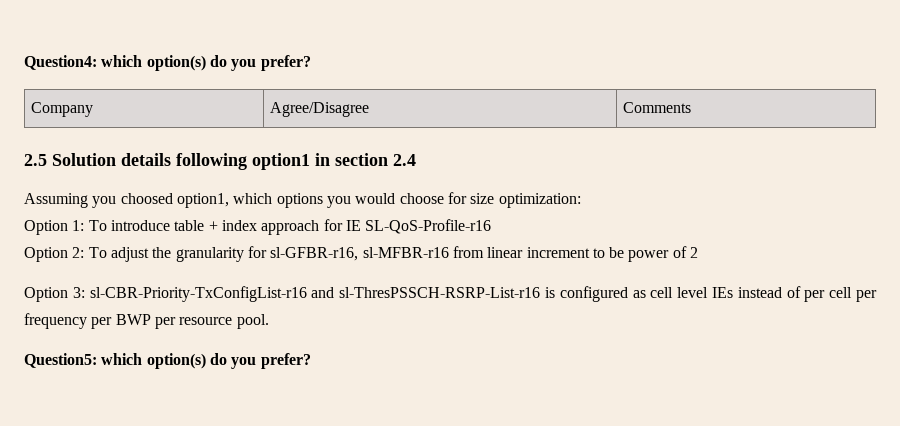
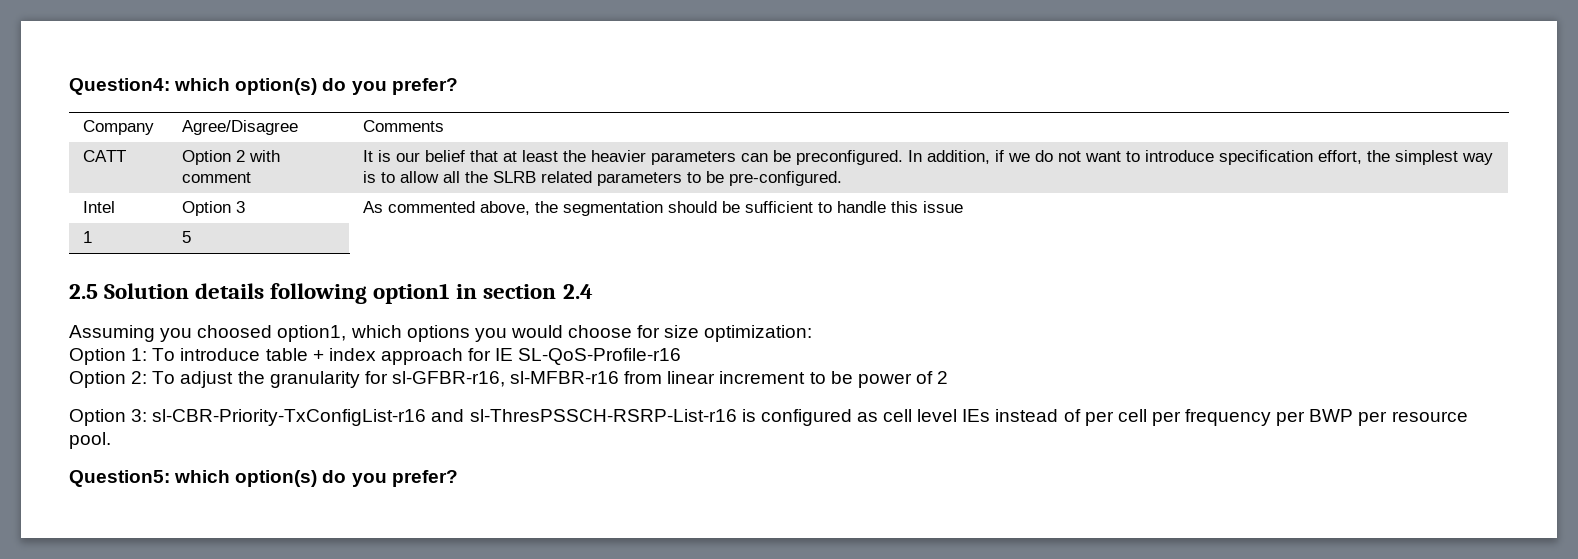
(692, 107) none -> [82,150,126,162] [181,150,280,165] [181,172,251,183] [362,150,1493,165] [362,171,842,186] [82,201,115,213] [181,201,245,216] [362,201,963,216] [82,231,92,243] [181,231,191,243] // CATT | Option 2 with comment | It is our belief that at least the heavier parameters can be preconfigured. In addition, if we do not want to introduce specification effort, the simplest way is to allow all the SLRB related parameters to be pre-configured. // Intel | Option 3 | As commented above, the segmentation should be sufficient to handle this issue // 1 | 5

